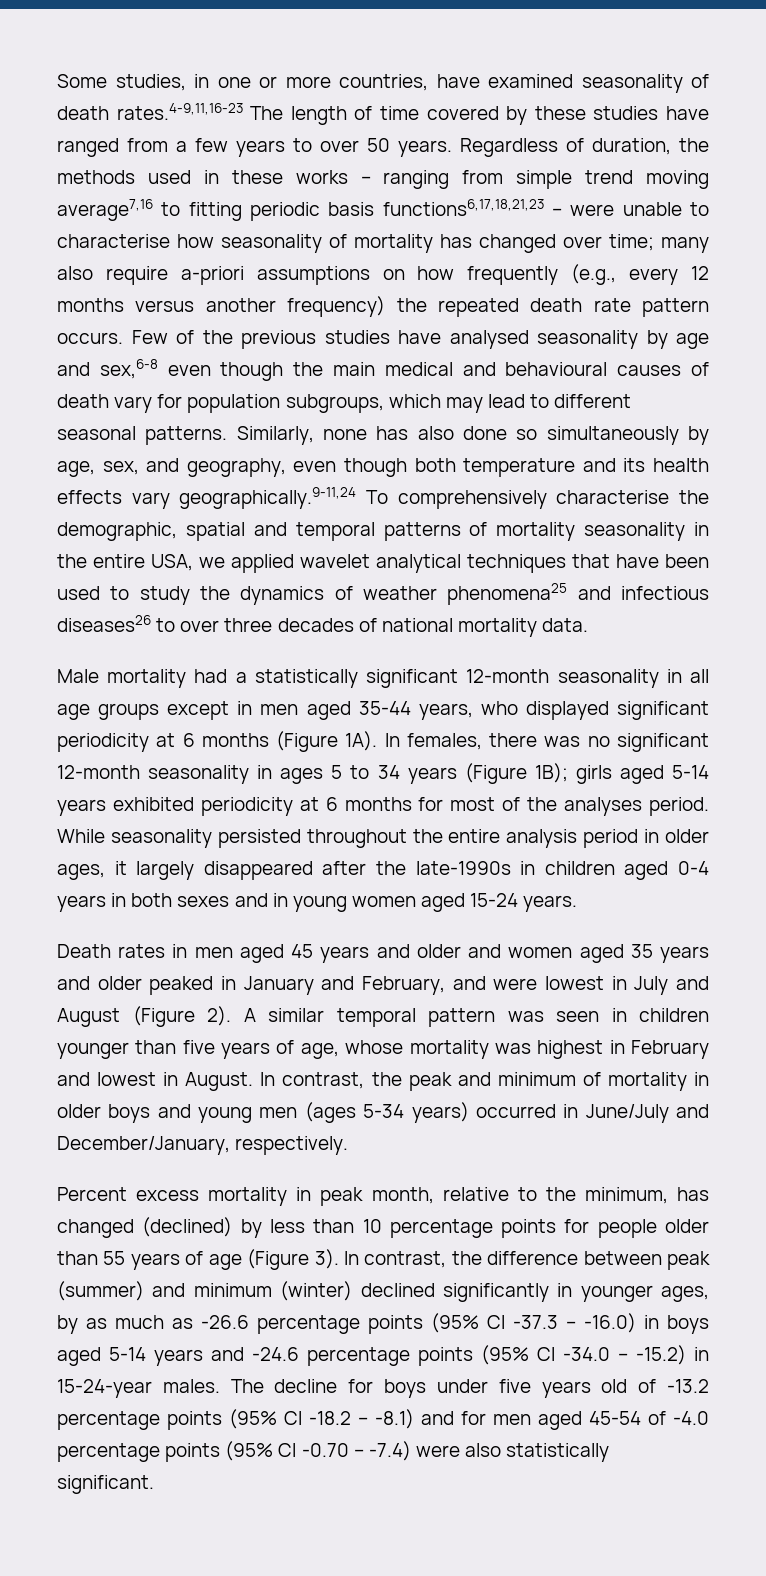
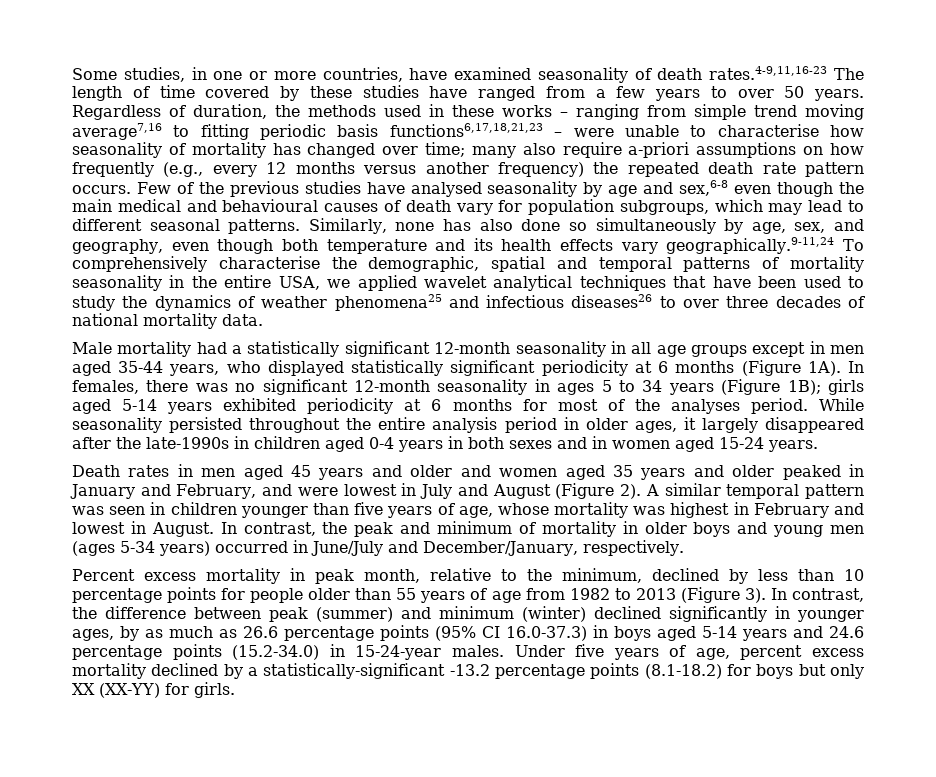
(609, 710) none -> [351,360,444,376] statistically
[292,896,347,912] young -> (607, 442) none
[677,1187,710,1201] [57,1217,233,1238] has changed (declined) -> [652,568,719,581] declined
(242, 1262) none -> [525,588,676,600] from 1982 to 2013
[201,1313,636,1334] -26.6 percentage points (95% CI -37.3 – -16.0) -> [243,625,587,641] 26.6 percentage points (95% CI 16.0-37.3)
[252,1345,709,1366] [57,1379,709,1398] [57,1409,709,1430] [57,1441,610,1462] [57,1475,154,1494] -24.6 percentage points (95% CI -34.0 – -15.2) in 15-24-year males. The decline for boys under five years old of -13.2 percentage points (95% CI -18.2 – -8.1) and for men aged 45-54 of -4.0 percentage points (95% CI -0.70 – -7.4) were also statistically significant. -> [829,626,864,638] [72,644,865,660] [72,663,865,679] [72,682,235,698] 24.6 percentage points (15.2-34.0) in 15-24-year males. Under five years of age, percent excess mortality declined by a statistically-significant -13.2 percentage points (8.1-18.2) for boys but only XX (XX-YY) for girls.

